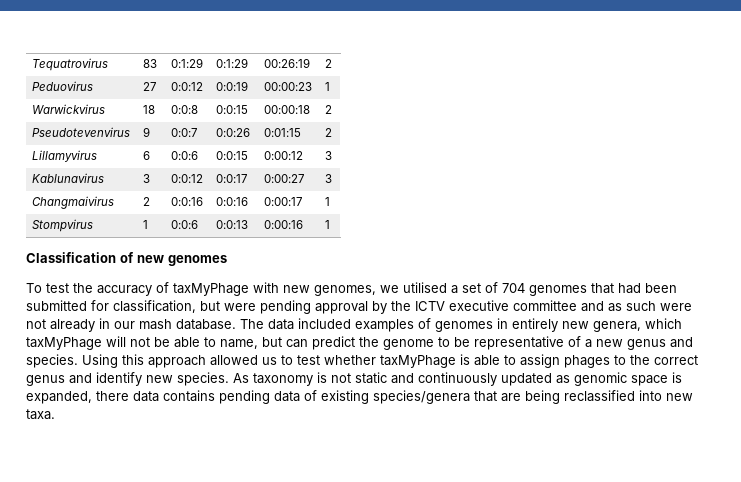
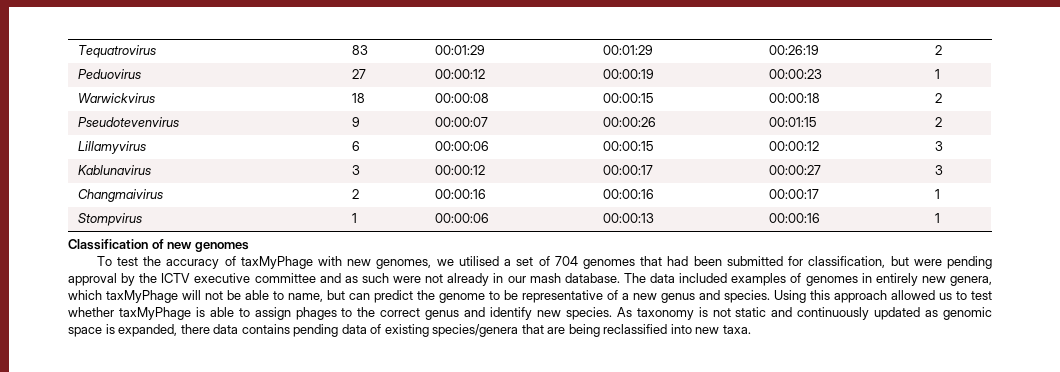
[171,58,204,68] [216,58,249,68] 0:1:29 | 0:1:29 -> [434,45,485,55] [602,45,653,55] 00:01:29 | 00:01:29
[171,82,204,91] [216,81,249,91] 0:0:12 | 0:0:19 -> [434,69,485,79] [602,69,654,79] 00:00:12 | 00:00:19
[171,105,199,114] [216,105,249,114] 0:0:8 | 0:0:15 -> [434,93,489,103] [602,93,654,103] 00:00:08 | 00:00:15
[171,128,199,137] [216,128,251,137] [264,128,302,137] 0:0:7 | 0:0:26 | 0:01:15 -> [434,117,488,127] [602,117,656,127] [768,117,817,127] 00:00:07 | 00:00:26 | 00:01:15
[171,151,199,160] [216,151,249,160] [264,151,304,160] 0:0:6 | 0:0:15 | 0:00:12 -> [434,141,489,151] [602,141,654,151] [768,141,819,151] 00:00:06 | 00:00:15 | 00:00:12
[171,174,204,183] [216,174,249,183] [264,174,306,183] 0:0:12 | 0:0:17 | 0:00:27 -> [434,165,485,175] [602,165,653,175] [768,165,821,175] 00:00:12 | 00:00:17 | 00:00:27
[171,197,204,206] [216,197,249,206] [264,197,304,206] 0:0:16 | 0:0:16 | 0:00:17 -> [434,189,486,199] [602,189,654,199] [768,189,819,199] 00:00:16 | 00:00:16 | 00:00:17
[171,220,199,229] [216,220,249,229] [264,220,304,229] 0:0:6 | 0:0:13 | 0:00:16 -> [434,213,489,223] [602,213,654,223] [768,213,820,223] 00:00:06 | 00:00:13 | 00:00:16

